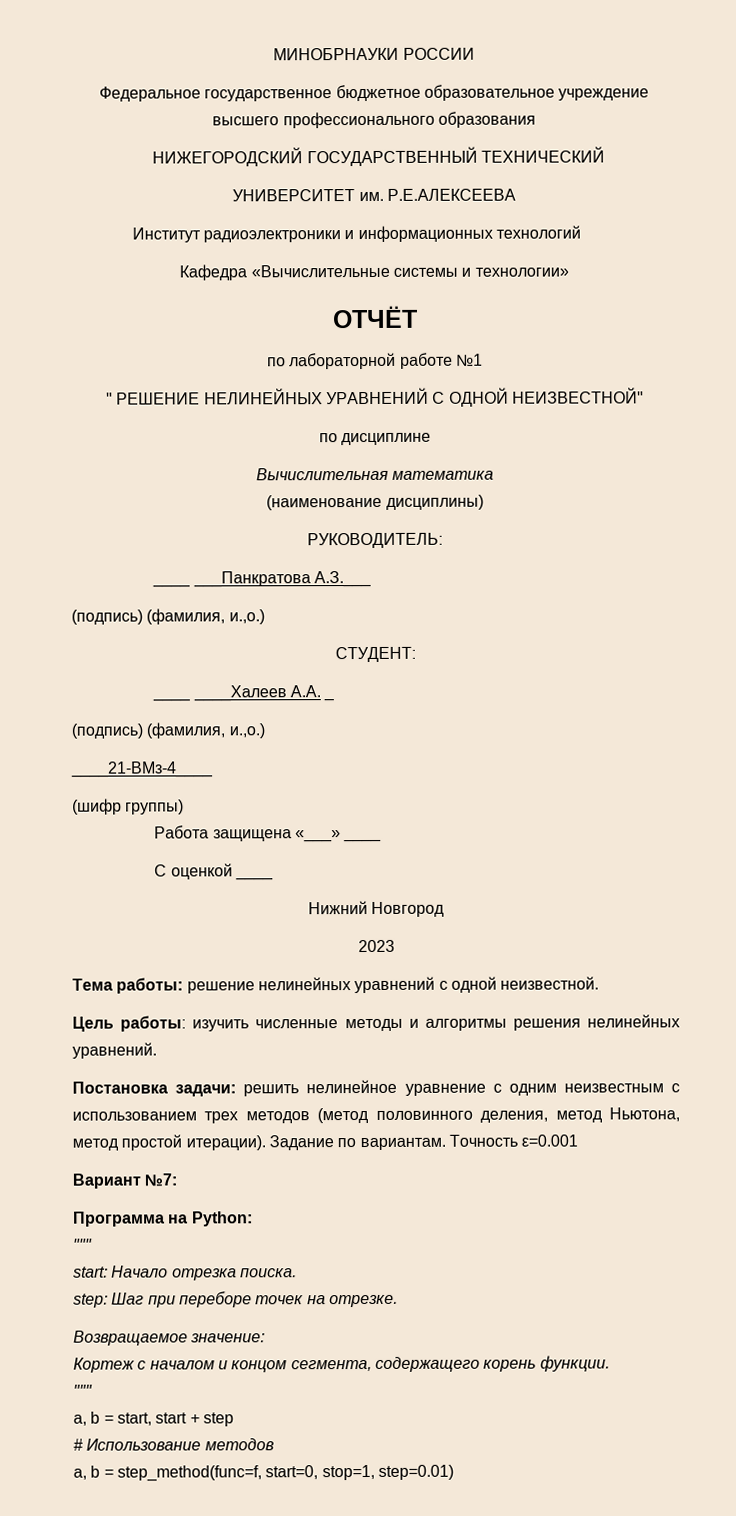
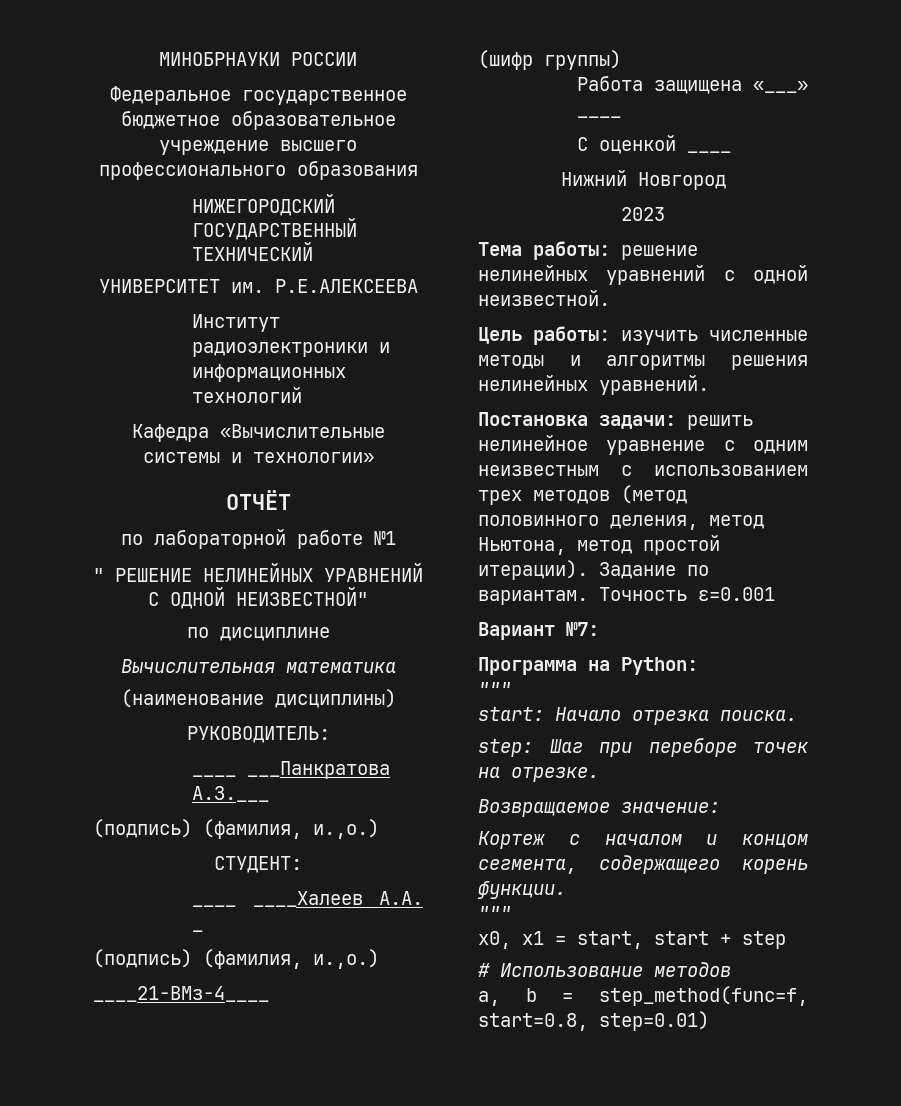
[73,1411,101,1426] a, b -> [478,931,544,949] x0, x1
[265,1464,375,1481] start=0, stop=1, -> [478,1013,588,1031] start=0.8,

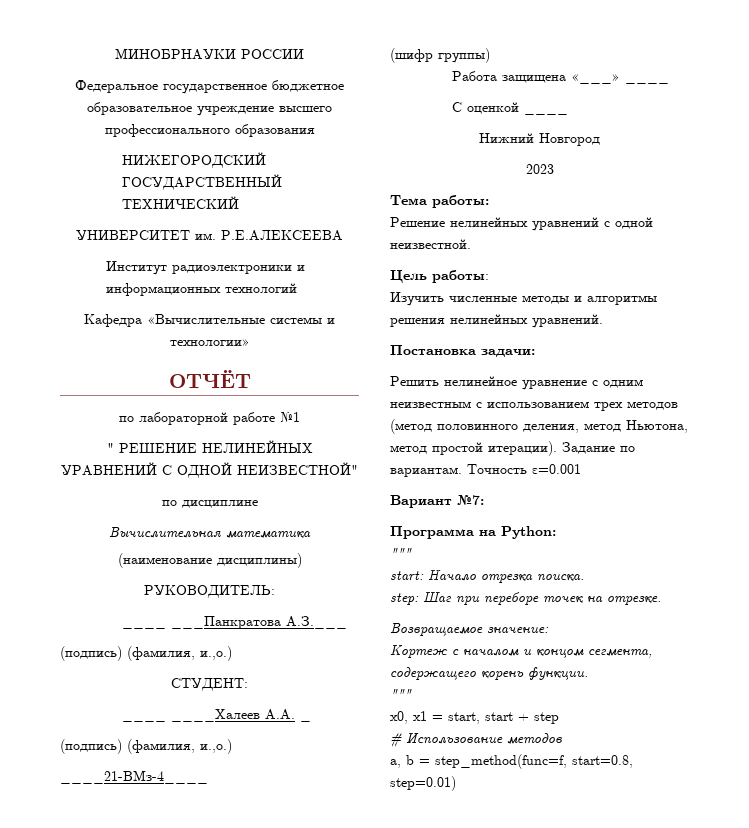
[621,245,698,260] решение -> [390,217,445,227] // Решение
[621,330,698,345] изучить -> [390,292,444,306] // Изучить
[687,415,753,430] решить -> [390,376,439,386] // Решить

